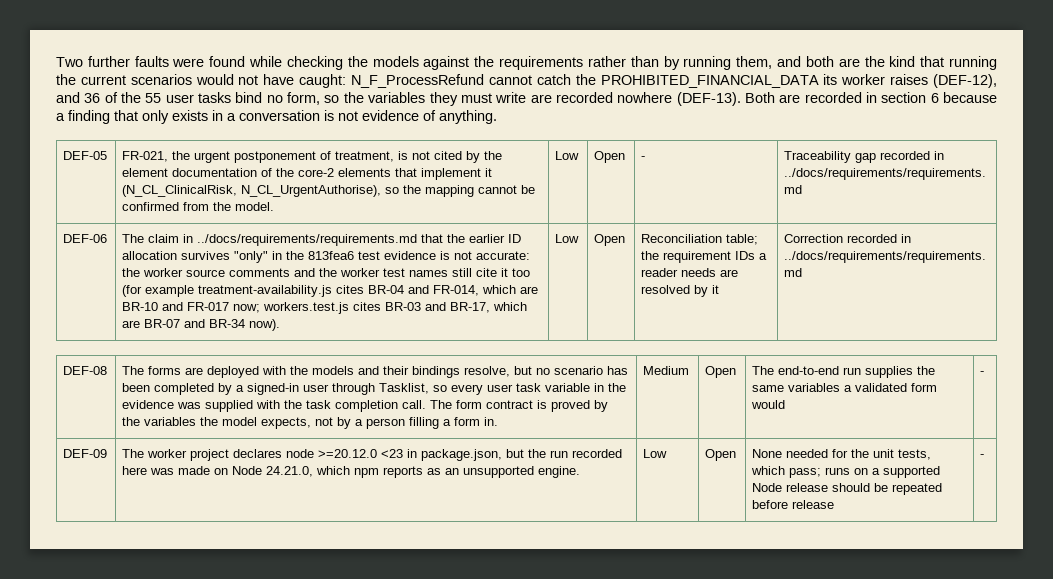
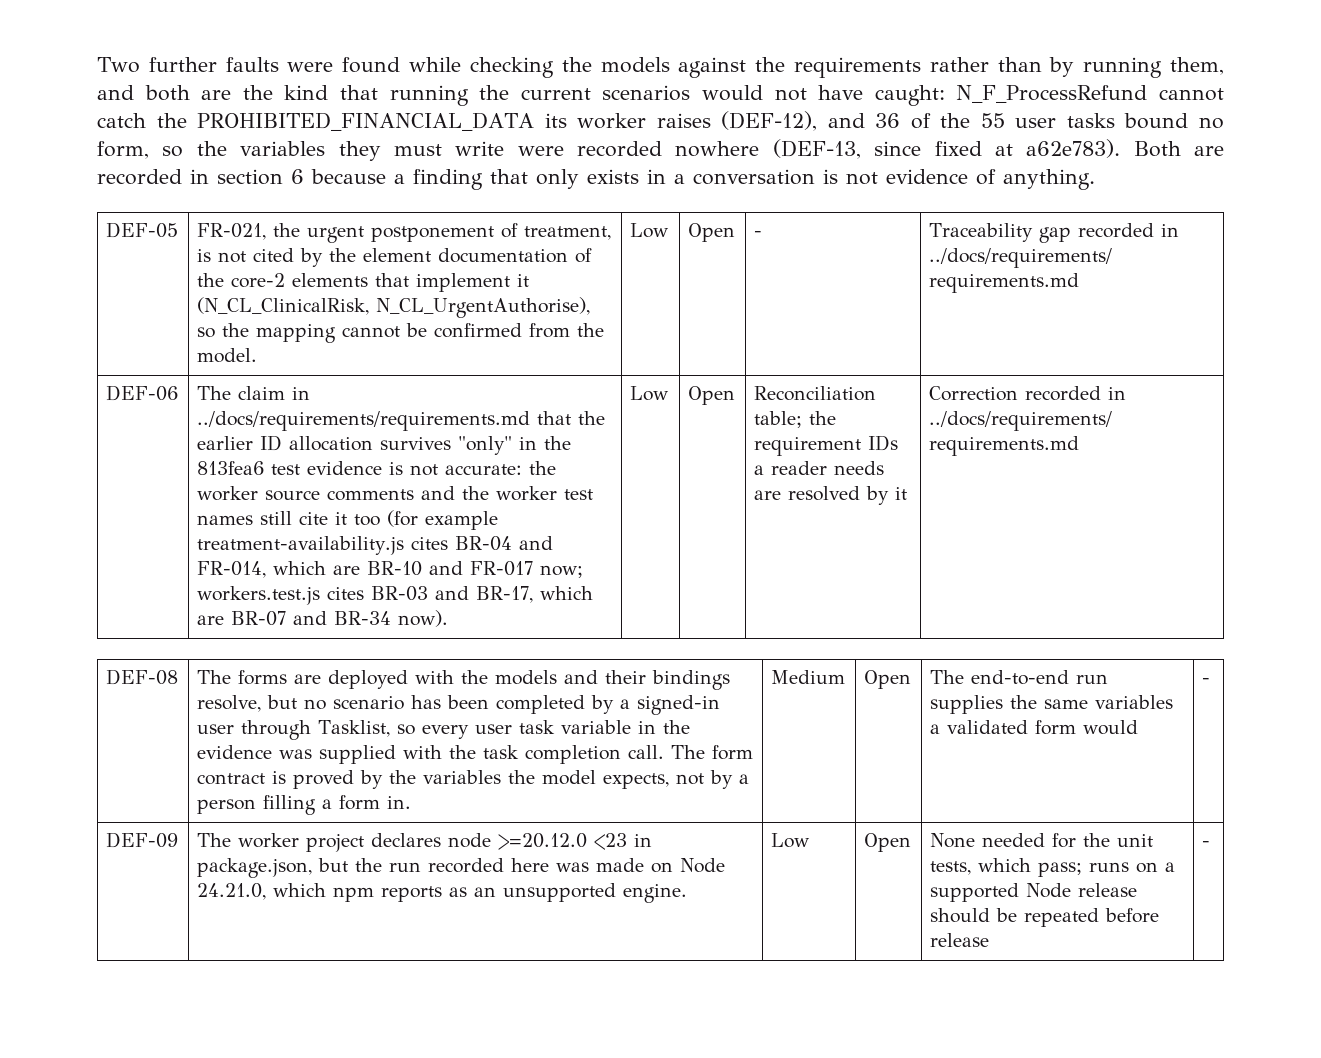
[235,92,263,103] bind -> [1124,113,1189,129] bound
[530,94,552,103] are -> [517,146,564,156] were
[676,92,741,106] (DEF-13). -> [772,139,1121,159] (DEF-13, since fixed at a62e783).

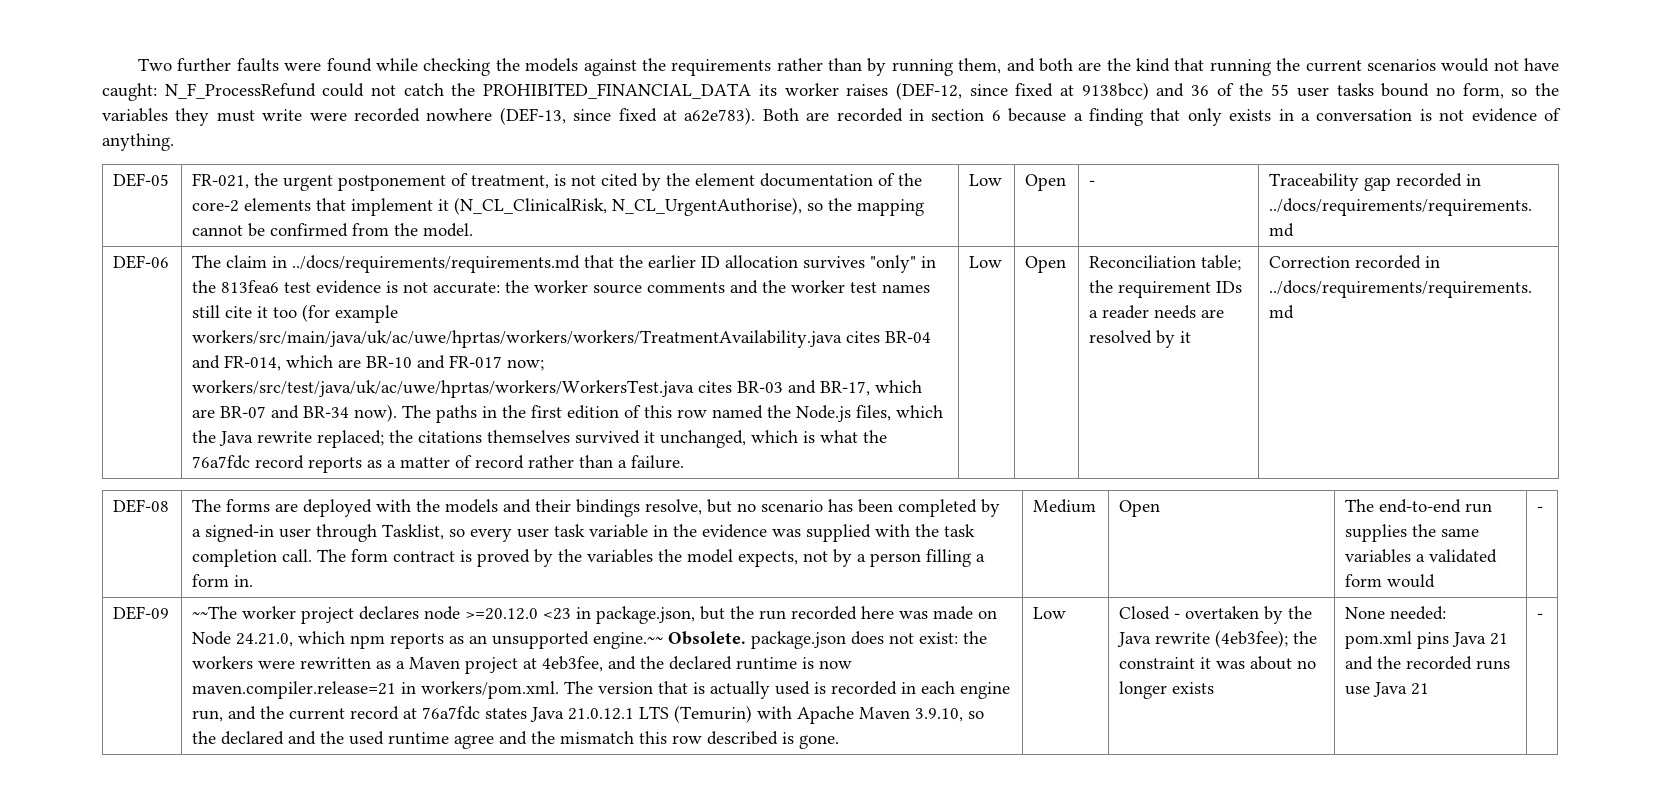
[1159,88,1224,101] cannot -> [322,83,397,97] could not
[721,111,818,131] (DEF-12), -> [895,82,1149,100] (DEF-12, since fixed at 9138bcc)
[197,536,405,555] treatment-availability.js -> [192,330,843,348] workers/src/main/java/uk/ac/uwe/hprtas/workers/workers/TreatmentAvailability.java
[197,586,321,605] workers.test.js -> [192,380,695,398] workers/src/test/java/uk/ac/uwe/hprtas/workers/WorkersTest.java
(449, 618) none -> [402,405,944,423] [192,430,888,448] [192,455,685,473] The paths in the first edition of this row named the Node.js files, which the Java rewrite replaced; the citations themselves survived it unchanged, which is what the 76a7fdc record reports as a matter of record rather than a failure.
[197,833,232,847] The -> [192,606,238,619] ~~The
[623,884,688,903] [771,833,811,848] [864,833,912,852] [930,833,1154,848] [930,858,1176,877] [930,883,1138,902] [930,908,1160,927] [930,933,990,947] engine. | Low | Open | None needed for the unit tests, which pass; runs on a supported Node release should be repeated before release -> [593,631,988,649] [192,656,853,674] [192,681,1011,699] [192,705,985,724] [192,731,840,749] [1033,607,1067,619] [1119,606,1313,624] [1117,630,1318,648] [1119,656,1317,670] [1119,681,1215,699] [1345,606,1447,620] [1345,631,1509,649] [1345,656,1511,670] [1345,682,1430,697] engine.~~ Obsolete. package.json does not exist: the workers were rewritten as a Maven project at 4eb3fee, and the declared runtime is now maven.compiler.release=21 in workers/pom.xml. The version that is actually used is recorded in each engine run, and the current record at 76a7fdc states Java 21.0.12.1 LTS (Temurin) with Apache Maven 3.9.10, so the declared and the used runtime agree and the mismatch this row described is gone. | Low | Closed - overtaken by the Java rewrite (4eb3fee); the constraint it was about no longer exists | None needed: pom.xml pins Java 21 and the recorded runs use Java 21

